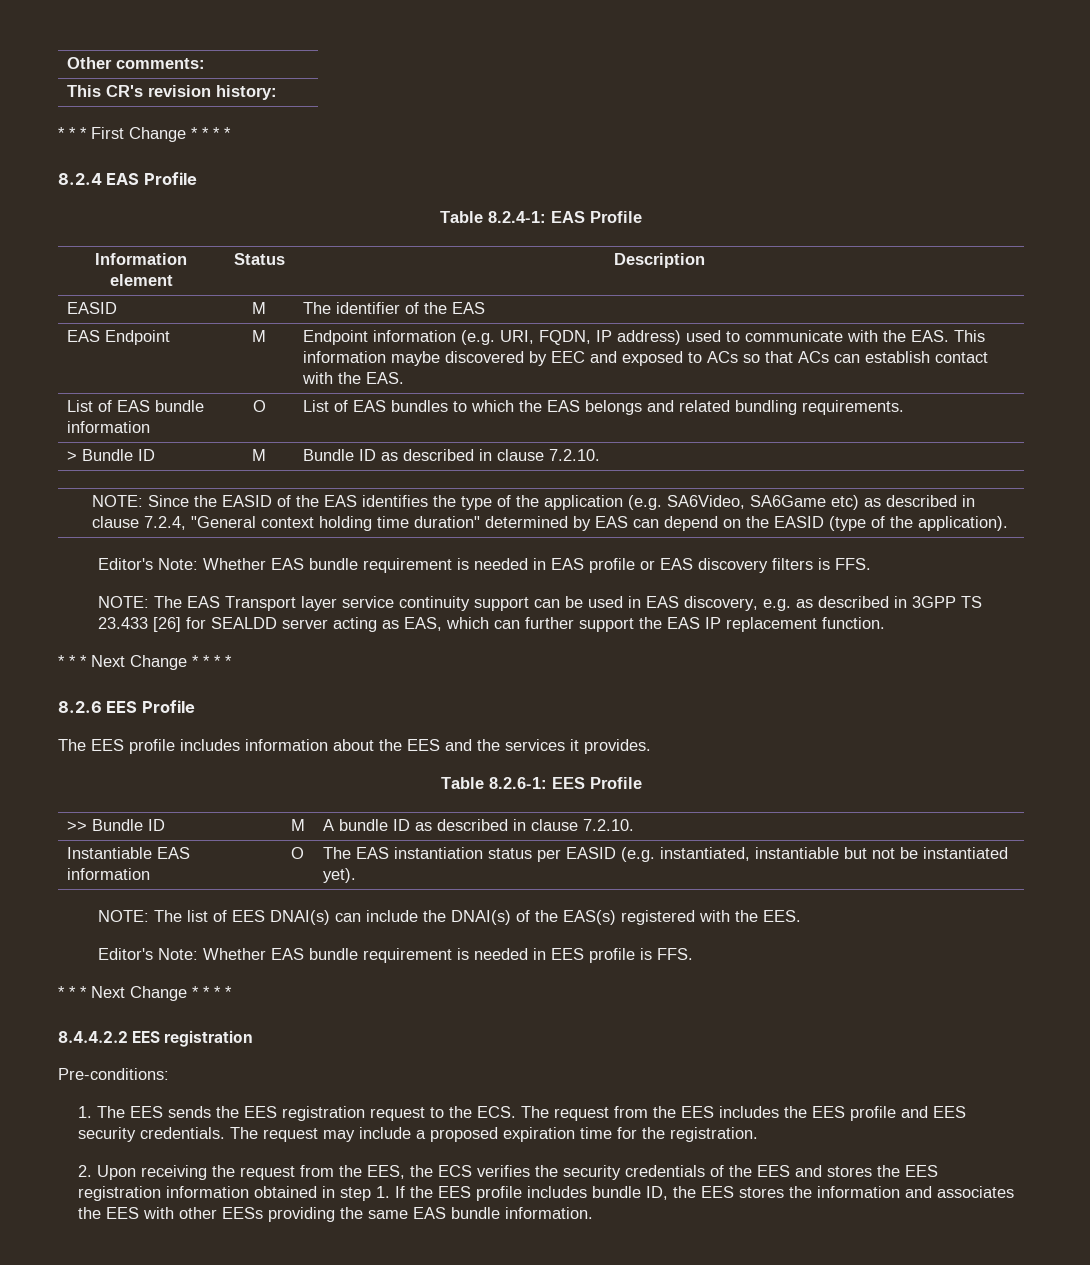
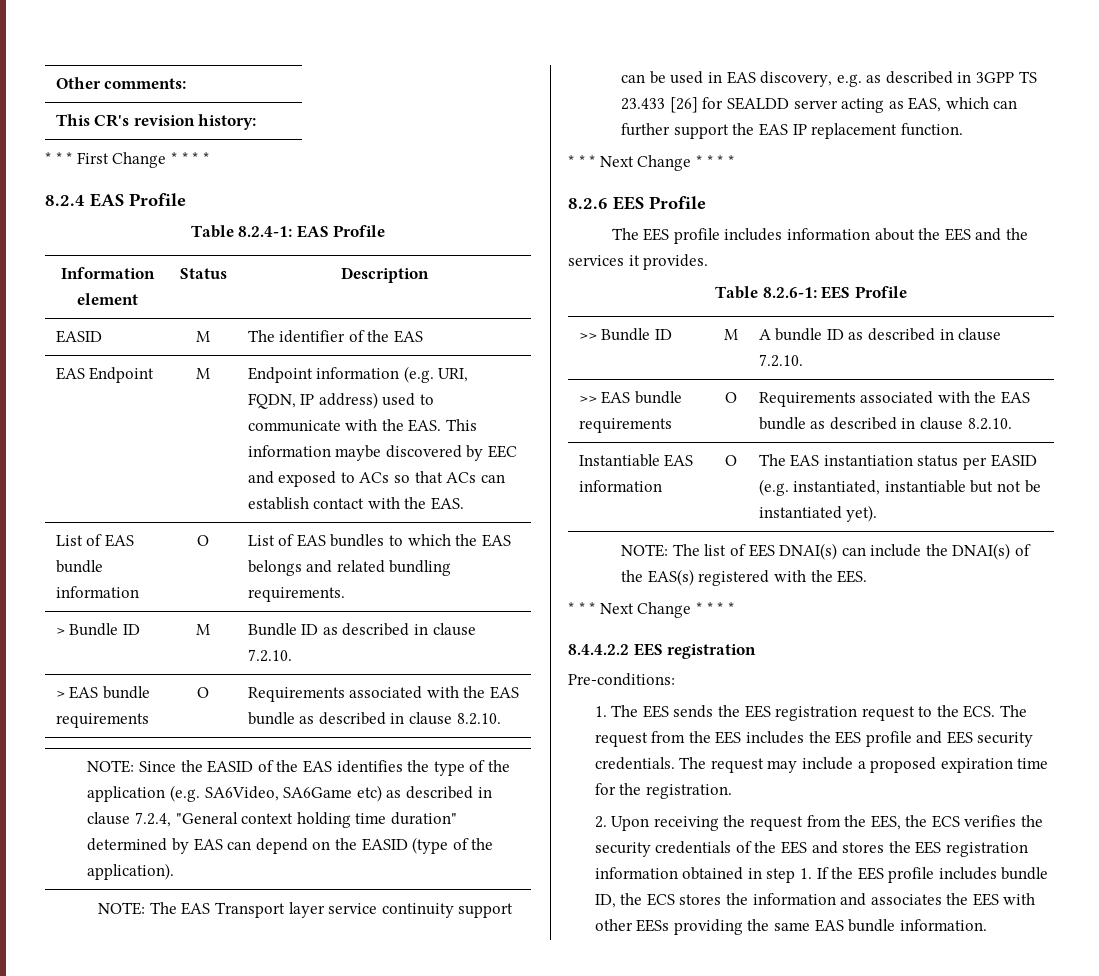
(601, 455) none -> [55,686,150,699] [55,713,149,728] [197,687,209,698] [247,686,519,702] [247,712,501,725] // > EAS bundle requirements | O | Requirements associated with the EAS bundle as described in clause 8.2.10.
[98,558,872,573] // Editor's Note: Whether EAS bundle requirement is needed in EAS profile or EAS discovery filters is FFS. -> (175, 871) none
(635, 825) none -> [578,391,682,404] [578,418,672,433] [724,392,737,403] [758,391,1030,407] [758,417,1012,430] // >> EAS bundle requirements | O | Requirements associated with the EAS bundle as described in clause 8.2.10.
[98,948,694,963] // Editor's Note: Whether EAS bundle requirement is needed in EES profile is FFS. -> (868, 576) none
[701,1186,735,1198] EES -> [646,893,675,906] ECS

